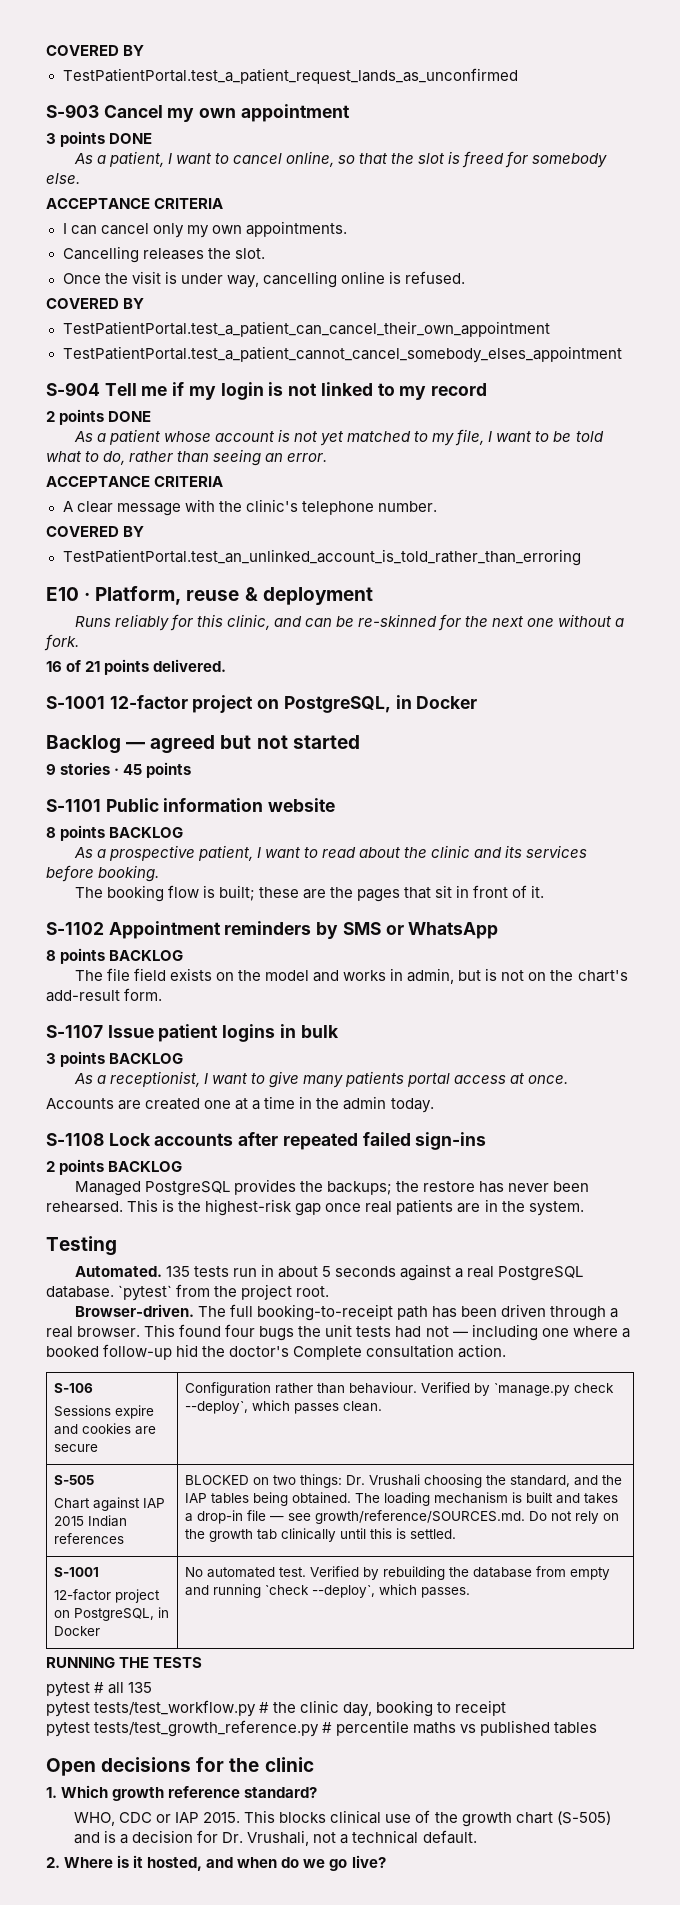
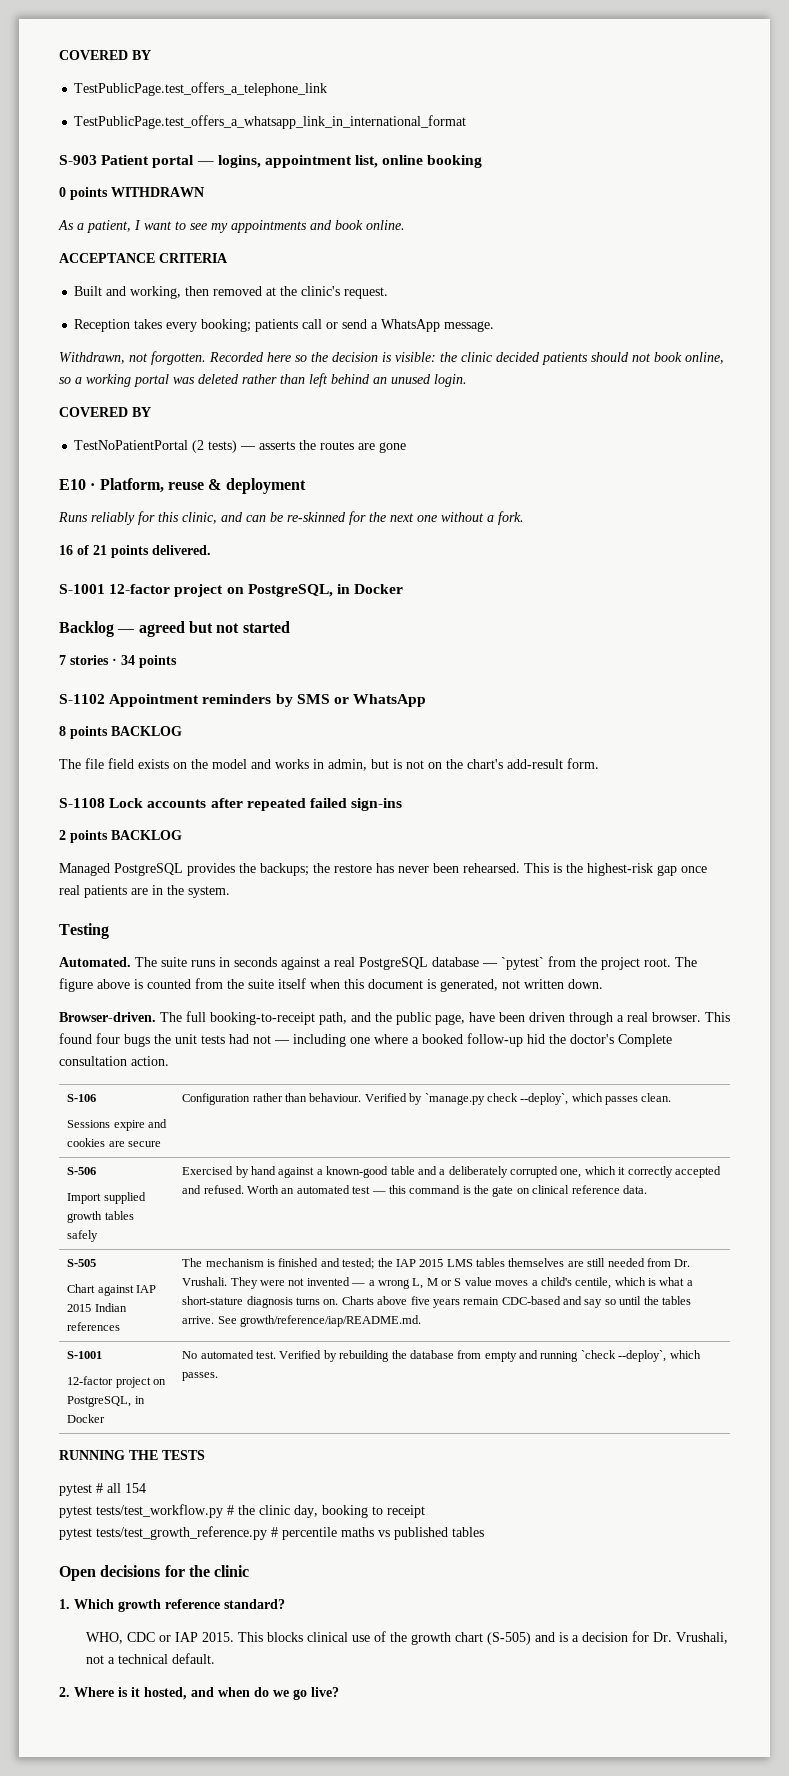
[46,45,145,56] [62,68,518,84] COVERED BY // TestPatientPortal.test_a_patient_request_lands_as_unconfirmed -> [59,50,151,60] [74,82,328,96] [74,115,467,129] COVERED BY // TestPublicPage.test_offers_a_telephone_link // TestPublicPage.test_offers_a_whatsapp_link_in_international_format
[103,104,350,122] [46,131,153,147] Cancel my own appointment // 3 points DONE -> [101,155,483,168] [59,187,204,200] Patient portal — logins, appointment list, online booking // 0 points WITHDRAWN
[232,151,608,168] [46,173,80,184] [46,198,224,209] [62,221,347,238] [62,246,265,263] [62,271,465,288] [46,298,145,309] [62,321,550,337] [62,346,622,363] [46,382,487,400] [46,409,152,425] [73,429,604,446] [46,449,328,466] [46,476,224,487] [62,499,437,516] [46,526,145,537] [62,549,581,566] cancel online, so that the slot is freed for somebody else. // ACCEPTANCE CRITERIA // I can cancel only my own appointments. // Cancelling releases the slot. // Once the visit is under way, cancelling online is refused. // COVERED BY // TestPatientPortal.test_a_patient_can_cancel_their_own_appointment // TestPatientPortal.test_a_patient_cannot_cancel_somebody_elses_appointment // S-904 Tell me if my login is not linked to my record // 2 points DONE // As a patient whose account is not yet matched to my file, I want to be told what to do, rather than seeing an error. // ACCEPTANCE CRITERIA // A clear message with the clinic's telephone number. // COVERED BY // TestPatientPortal.test_an_unlinked_account_is_told_rather_than_erroring -> [190,220,405,233] [59,253,228,263] [74,286,389,299] [74,319,495,332] [59,351,724,365] [59,373,467,387] [59,407,151,417] [74,440,407,453] see my appointments and book online. // ACCEPTANCE CRITERIA // Built and working, then removed at the clinic's request. // Reception takes every booking; patients call or send a WhatsApp message. // Withdrawn, not forgotten. Recorded here so the decision is visible: the clinic decided patients should not book online, so a working portal was deleted rather than left behind an unused login. // COVERED BY // TestNoPatientPortal (2 tests) — asserts the routes are gone
[46,764,56,775] 9 -> [59,655,66,665] 7
[123,762,192,778] [46,798,336,812] [46,825,184,841] [73,845,588,861] [46,865,160,882] [74,885,545,902] 45 points // S-1101 Public information website // 8 points BACKLOG // As a prospective patient, I want to read about the clinic and its services before booking. // The booking flow is built; these are the pages that sit in front of it. -> [121,655,177,668] 34 points
[46,1024,339,1042] [46,1051,184,1067] [73,1071,569,1088] [46,1096,434,1113] // S-1107 Issue patient logins in bulk // 3 points BACKLOG // As a receptionist, I want to give many patients portal access at once. // Accounts are created one at a time in the admin today. -> (599, 763) none
[165,1264,331,1278] 135 tests run in about 5 -> [135,957,230,967] The suite runs in
[46,1286,114,1298] database. -> [432,957,498,967] database —
[74,1304,457,1321] // Browser-driven. The full booking-to-receipt path has -> [675,957,697,967] [59,978,603,992] [59,1011,495,1025] The figure above is counted from the suite itself when this document is generated, not written down. // Browser-driven. The full booking-to-receipt path, and the public page, have
(382, 1406) none -> [67,1167,97,1175] [67,1192,146,1204] [67,1211,134,1223] [67,1230,99,1242] [182,1166,721,1178] [182,1185,647,1197] // S-506 // Import supplied growth tables safely | Exercised by hand against a known-good table and a deliberately corrupted one, which it correctly accepted and refused. Worth an automated test — this command is the gate on clinical reference data.
[184,1474,622,1488] [184,1492,618,1506] [184,1510,619,1524] [184,1528,456,1542] BLOCKED on two things: Dr. Vrushali choosing the standard, and the IAP tables being obtained. The loading mechanism is built and takes a drop-in file — see growth/reference/SOURCES.md. Do not rely on the growth tab clinically until this is settled. -> [182,1258,691,1269] [182,1277,693,1289] [182,1296,691,1308] [182,1315,422,1327] The mechanism is finished and tested; the IAP 2015 LMS tables themselves are still needed from Dr. Vrushali. They were not invented — a wrong L, M or S value moves a child's centile, which is what a short-stature diagnosis turns on. Charts above five years remain CDC-based and say so until the tables arrive. See growth/reference/iap/README.md.
[128,1682,153,1693] 135 -> [125,1483,146,1493] 154

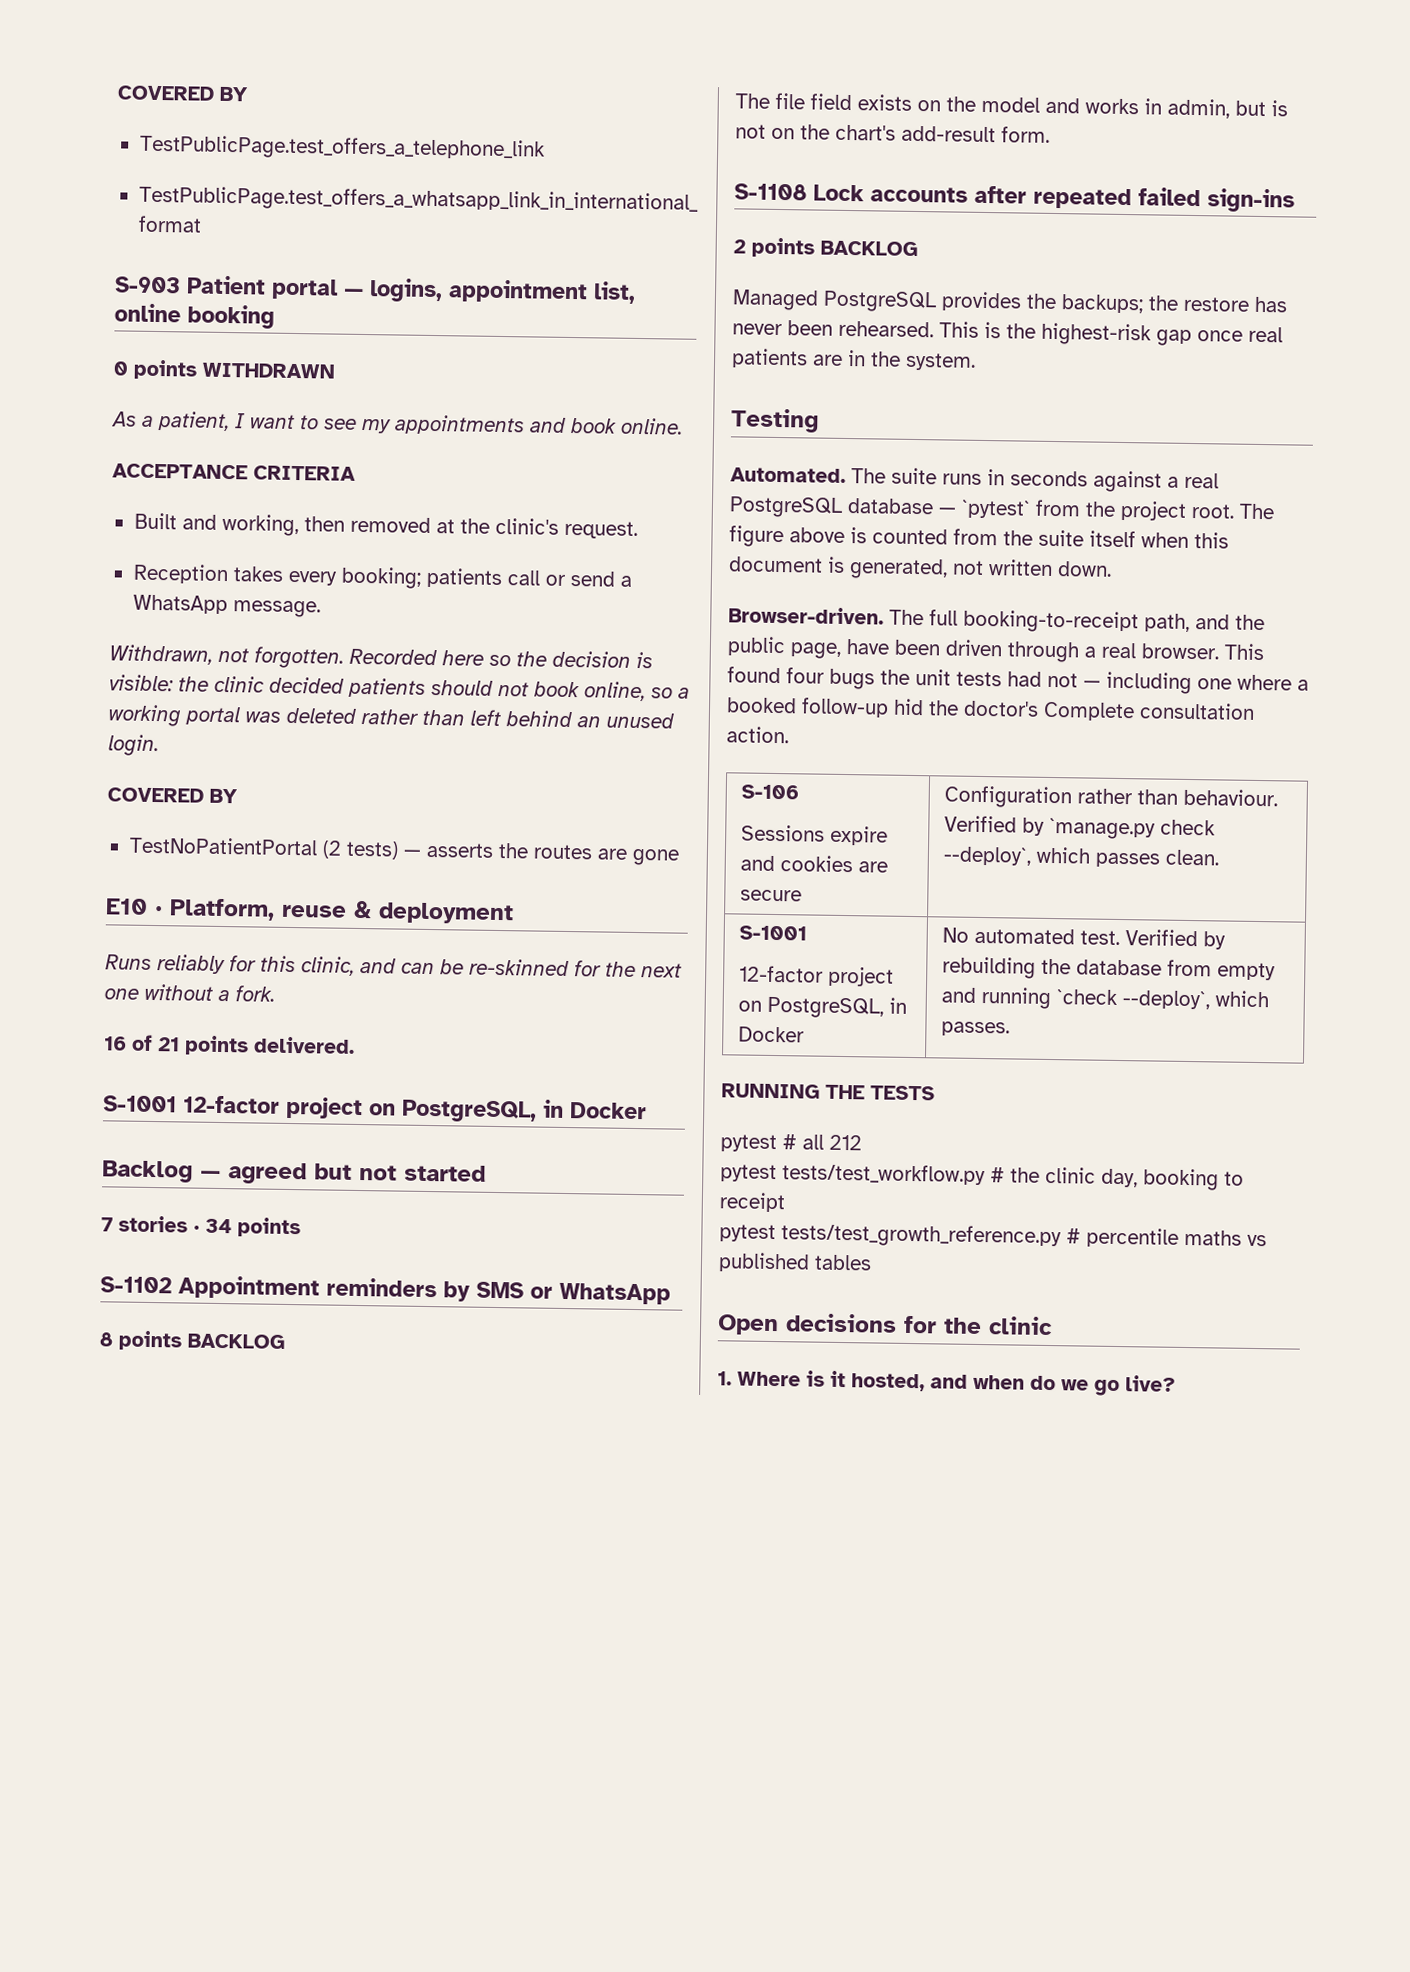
[67,1167,97,1175] [67,1192,146,1204] [67,1211,134,1223] [67,1230,99,1242] [182,1166,721,1178] [182,1185,647,1197] [67,1259,97,1267] [67,1284,157,1296] [67,1303,127,1312] [67,1322,121,1331] [182,1258,691,1269] [182,1277,693,1289] [182,1296,691,1308] [182,1315,422,1327] // S-506 // Import supplied growth tables safely | Exercised by hand against a known-good table and a deliberately corrupted one, which it correctly accepted and refused. Worth an automated test — this command is the gate on clinical reference data. // S-505 // Chart against IAP 2015 Indian references | The mechanism is finished and tested; the IAP 2015 LMS tables themselves are still needed from Dr. Vrushali. They were not invented — a wrong L, M or S value moves a child's centile, which is what a short-stature diagnosis turns on. Charts above five years remain CDC-based and say so until the tables arrive. See growth/reference/iap/README.md. -> (1220, 857) none
[125,1483,146,1493] 154 -> [829,1134,862,1151] 212
[74,1599,285,1612] [86,1631,729,1645] [86,1653,216,1664] [59,1687,70,1697] Which growth reference standard? // WHO, CDC or IAP 2015. This blocks clinical use of the growth chart (S-505) and is a decision for Dr. Vrushali, not a technical default. // 2. -> (732, 1378) none

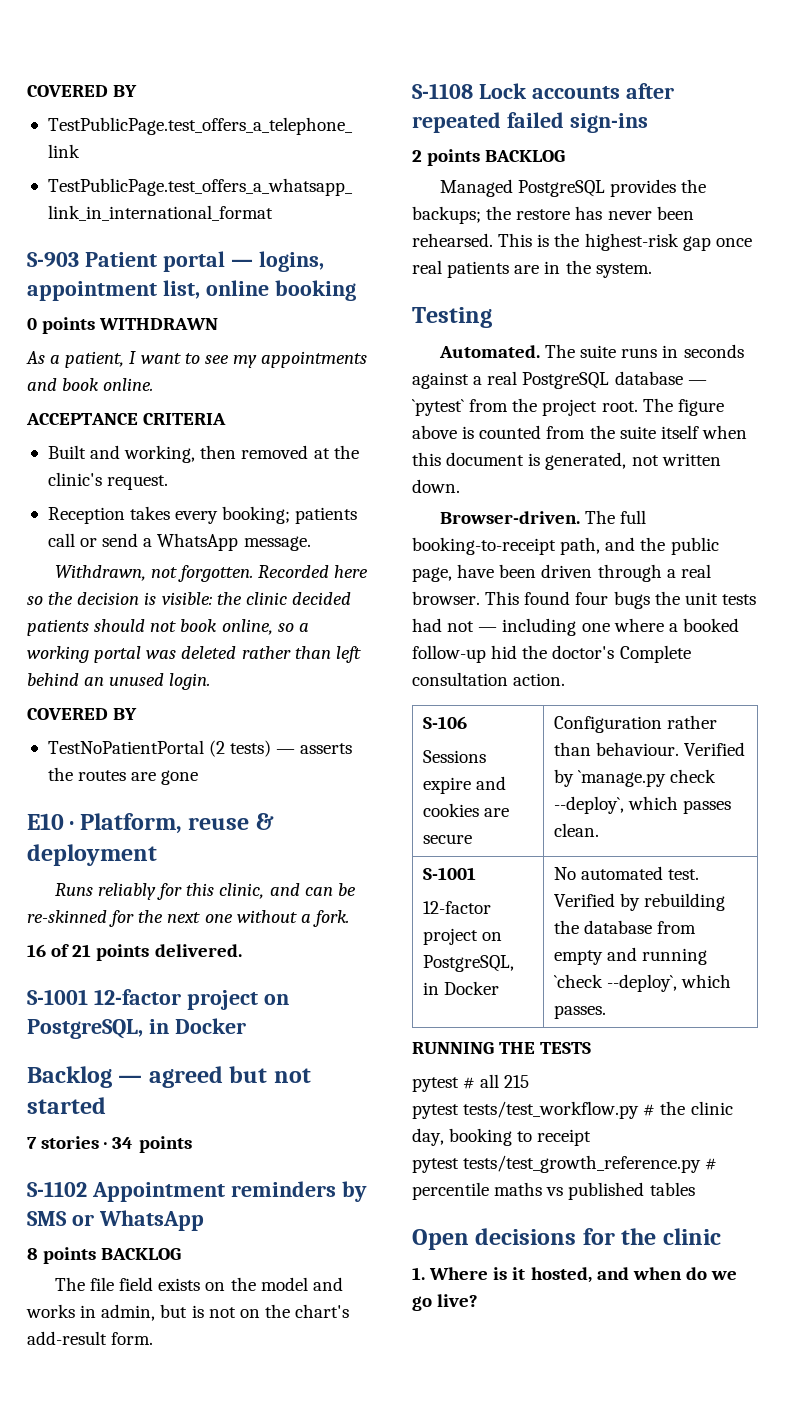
[829,1134,862,1151] 212 -> [504,1075,530,1088] 215

